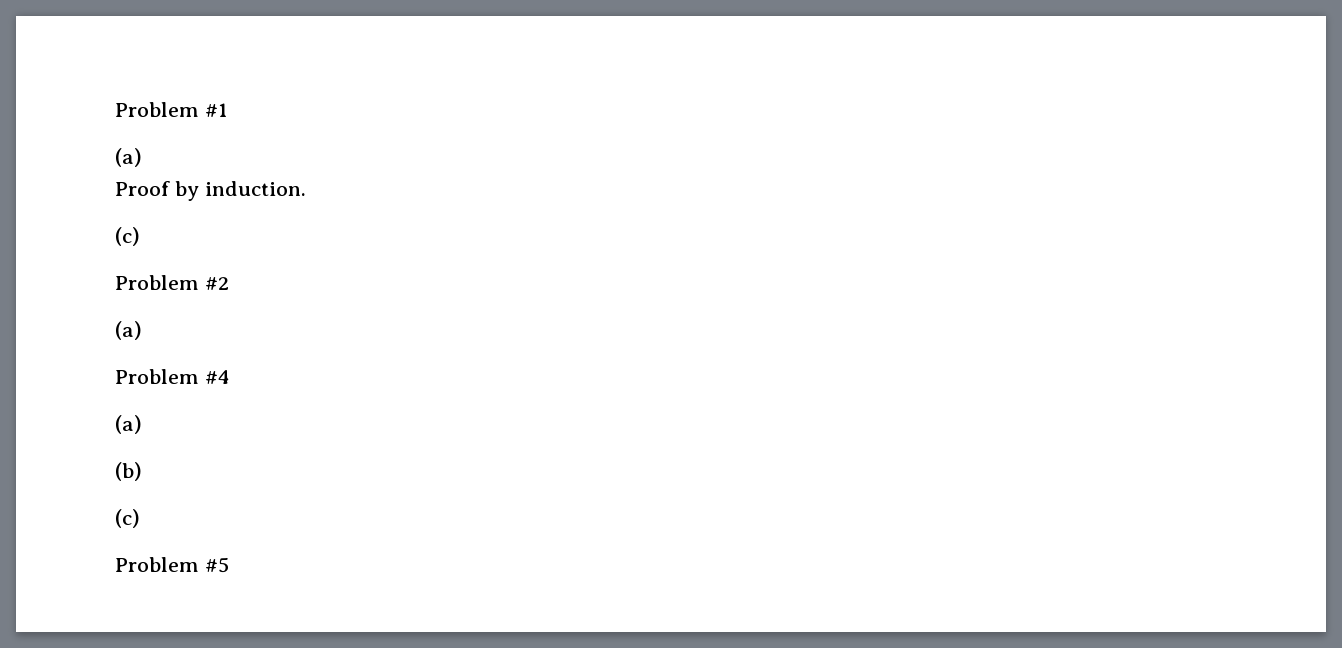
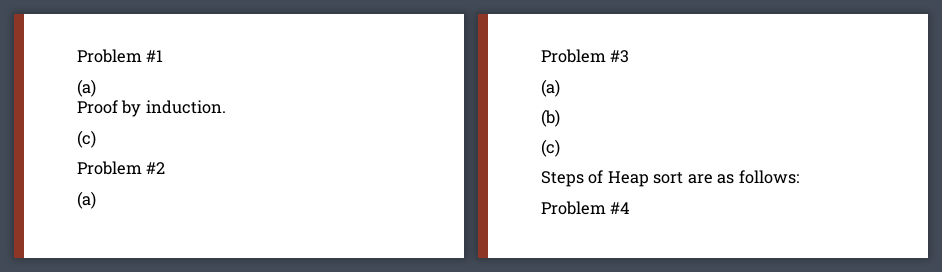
[204,370,230,384] #4 -> [610,50,630,63] #3
[115,557,229,573] // Problem #5 -> [541,170,799,187] [541,201,631,215] // Steps of Heap sort are as follows: // Problem #4

